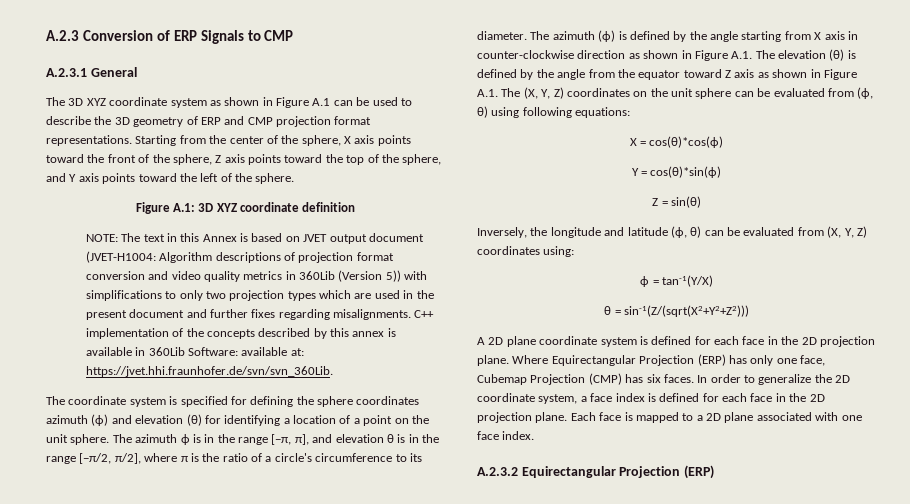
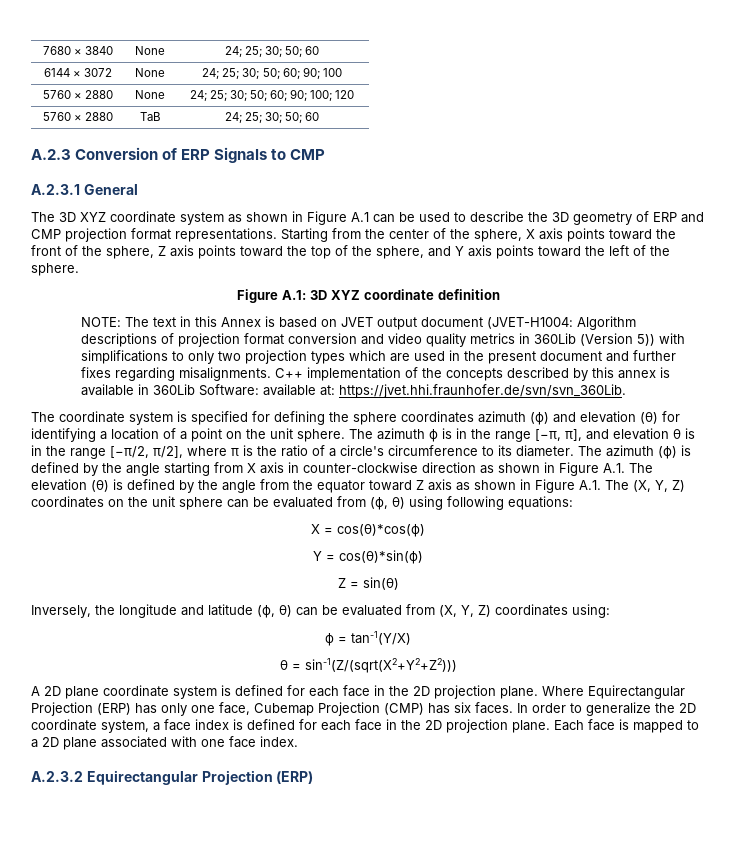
(46, 35) none -> [42,46,114,55] [135,46,165,55] [224,46,320,58] [43,68,113,77] [135,68,165,77] [202,67,342,80] [42,90,114,99] [135,90,165,99] [189,89,355,102] [42,112,114,121] [139,112,161,121] [224,112,320,124] 7680 × 3840 | None | 24; 25; 30; 50; 60 // 6144 × 3072 | None | 24; 25; 30; 50; 60; 90; 100 // 5760 × 2880 | None | 24; 25; 30; 50; 60; 90; 100; 120 // 5760 × 2880 | TaB | 24; 25; 30; 50; 60 //

